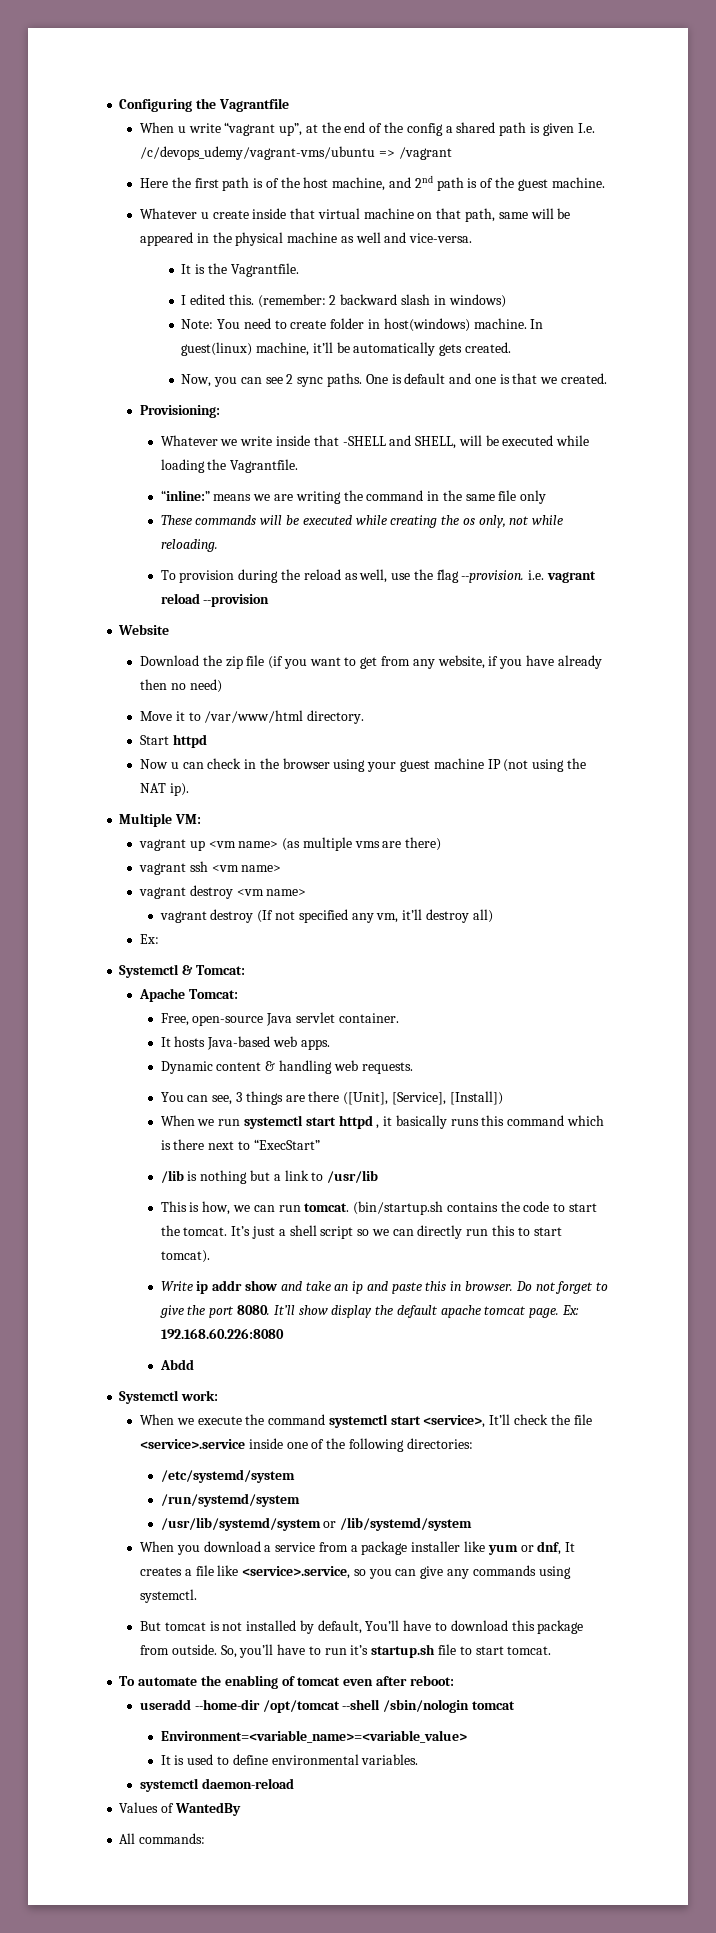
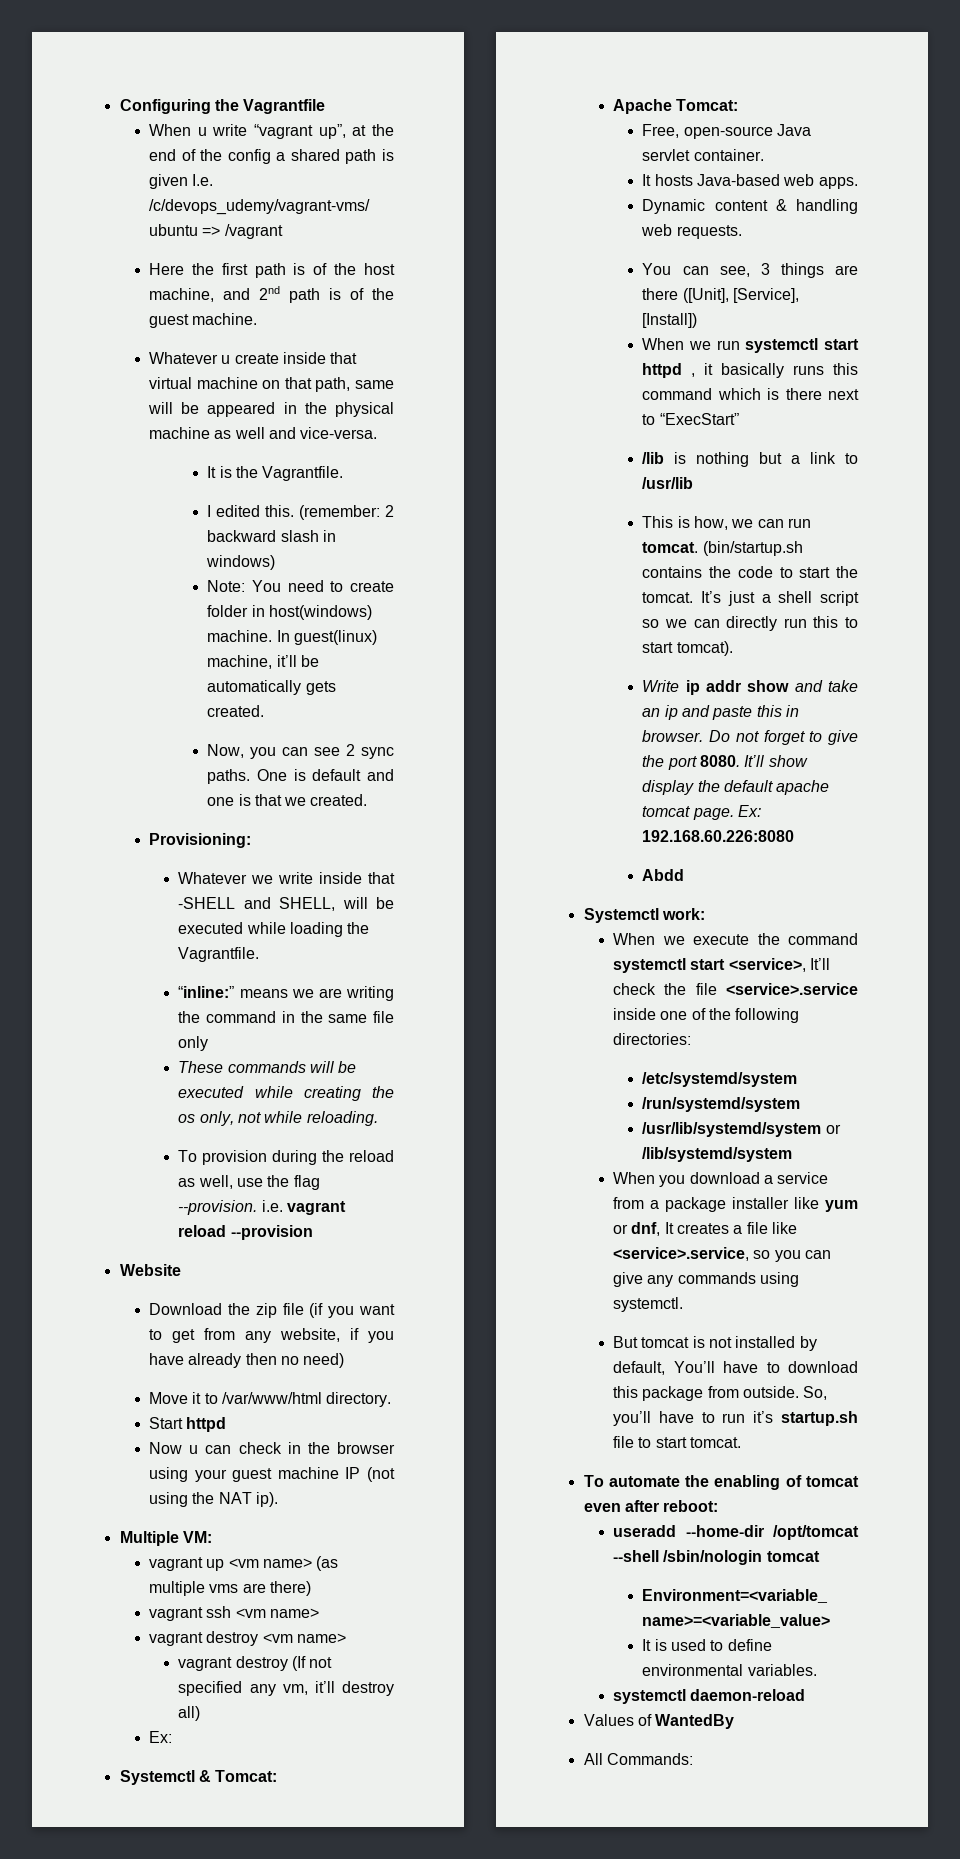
[139,1833,206,1844] commands: -> [606,1753,693,1765] Commands:

